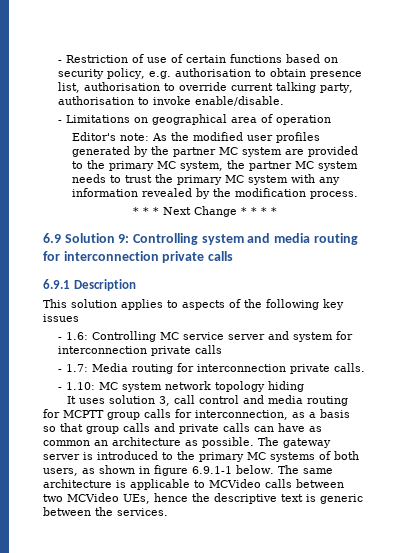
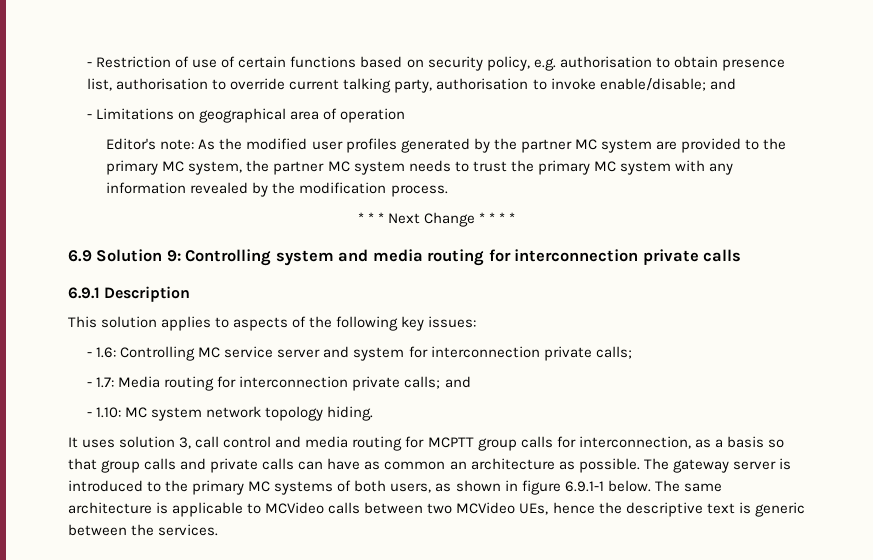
[194,96,284,106] enable/disable. -> [599,78,736,91] enable/disable; and
[43,314,79,322] issues -> [428,316,477,328] issues:
[194,345,222,354] calls -> [595,346,632,359] calls;
[333,363,365,372] calls. -> [404,376,471,389] calls; and
[267,381,304,392] hiding -> [327,406,374,421] hiding.

